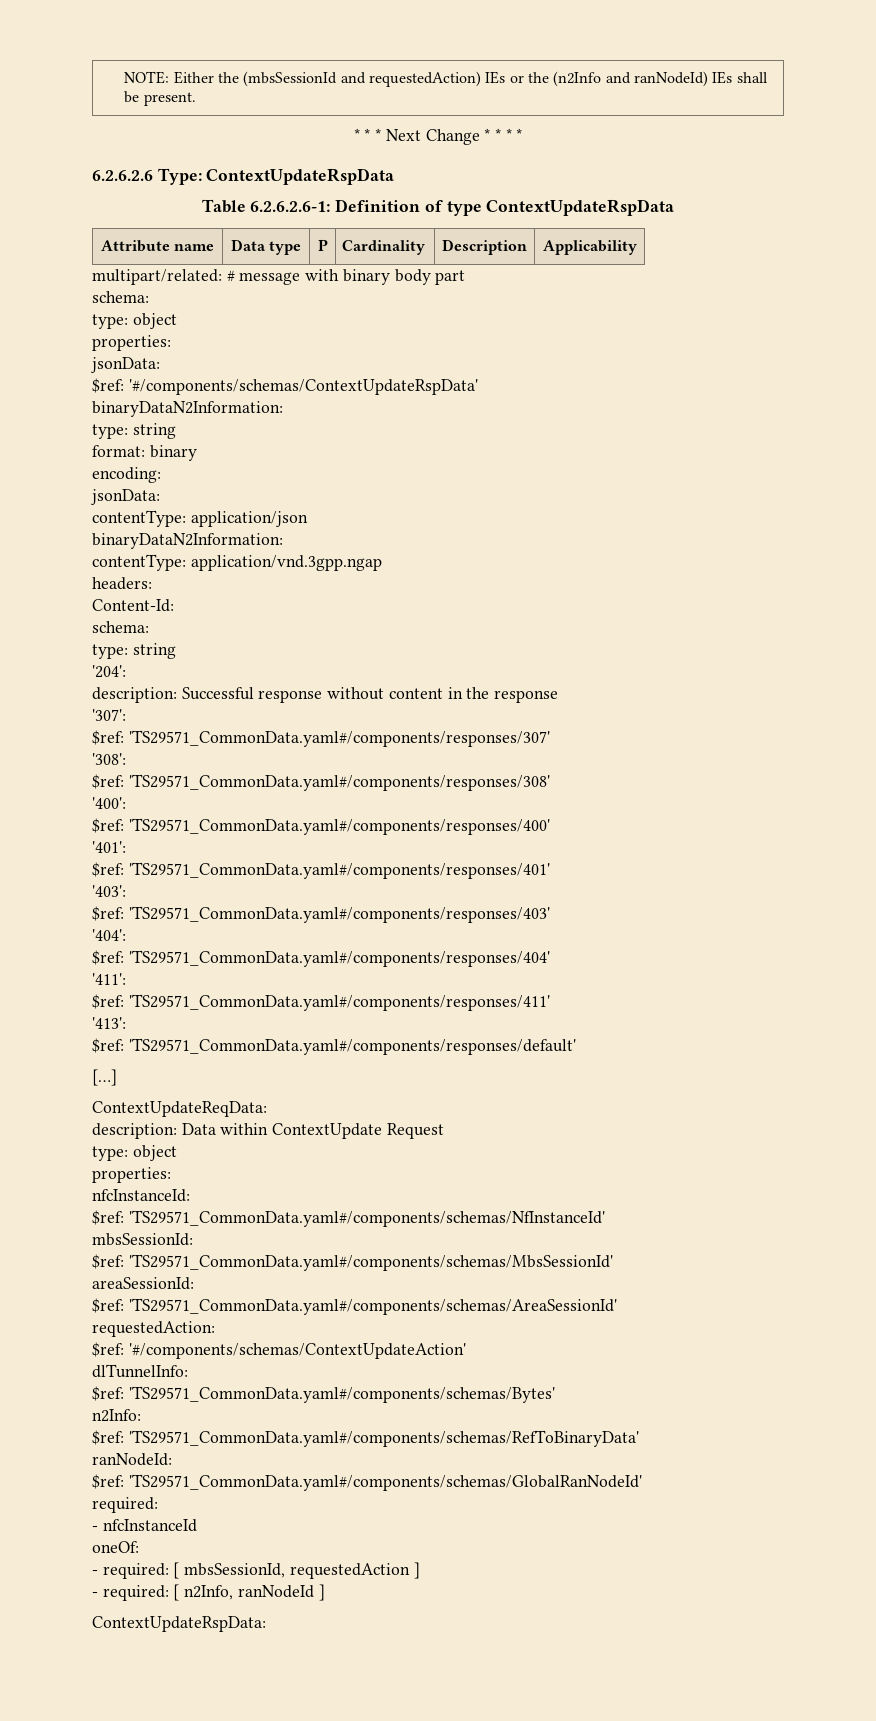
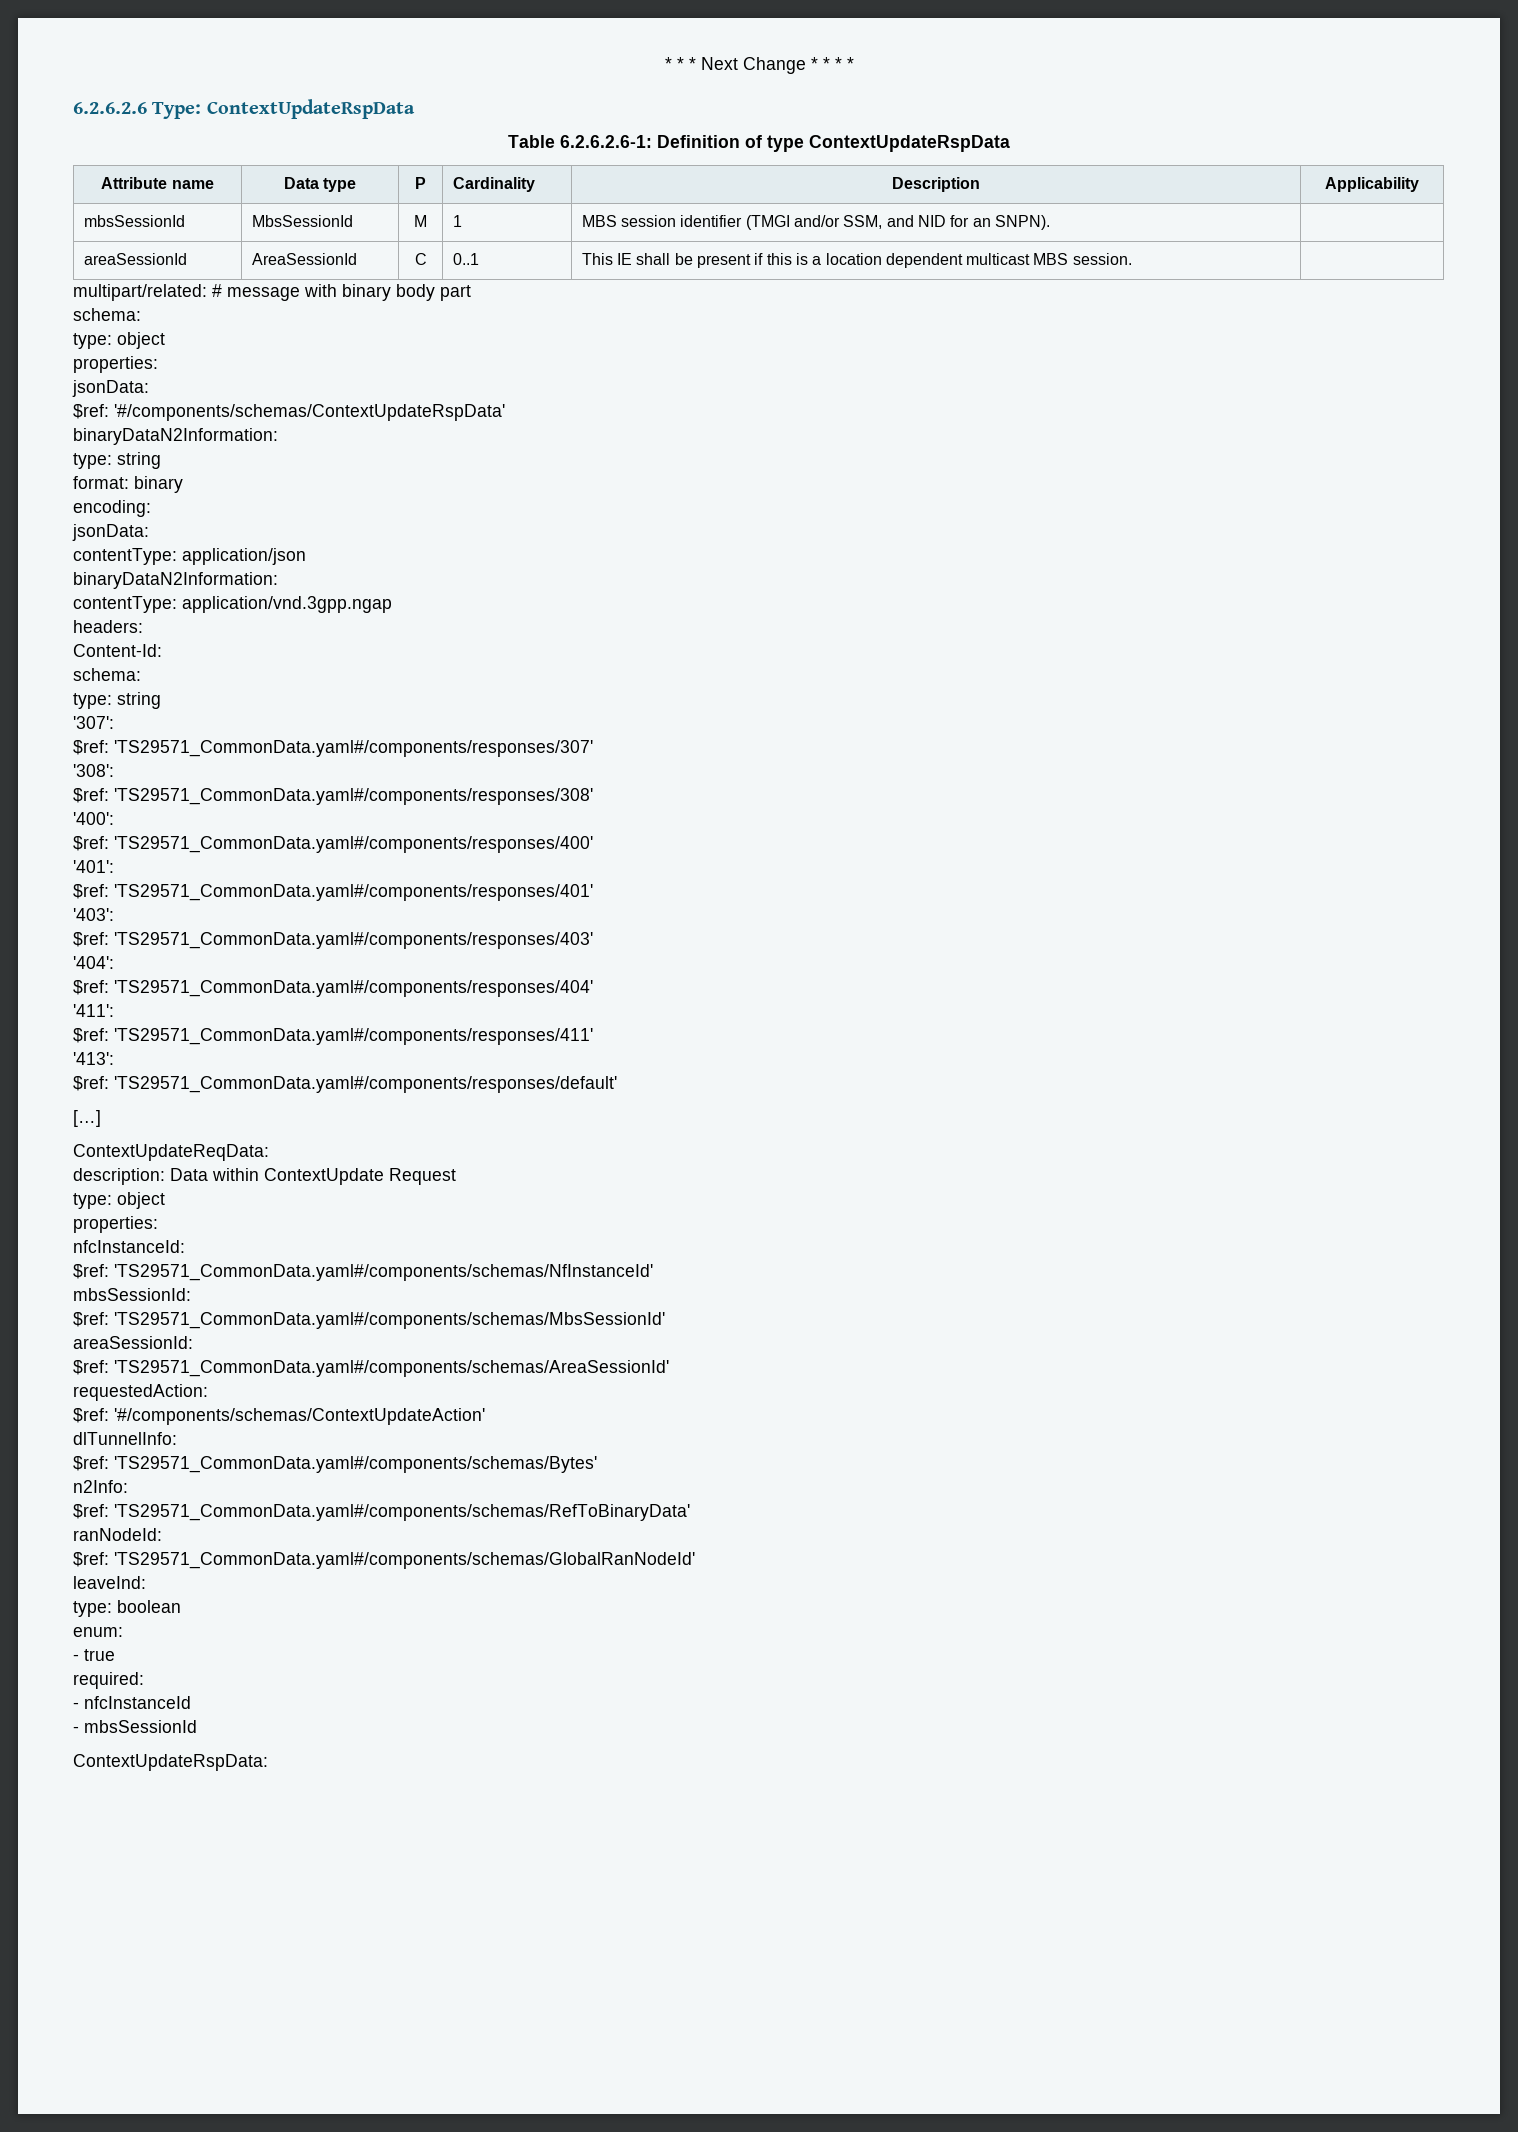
[124,71,768,87] [124,91,196,106] NOTE: Either the (mbsSessionId and requestedAction) IEs or the (n2Info and ranNodeId) IEs shall be present. // -> (664, 63) none
(637, 247) none -> [83,215,185,227] [251,215,353,227] [414,215,427,227] [452,215,462,227] [581,215,1050,230] [83,253,187,265] [251,253,357,265] [414,253,427,265] [452,253,479,265] [581,253,1132,268] // mbsSessionId | MbsSessionId | M | 1 | MBS session identifier (TMGI and/or SSM, and NID for an SNPN). | // areaSessionId | AreaSessionId | C | 0..1 | This IE shall be present if this is a location dependent multicast MBS session. |
[92,665,126,678] [92,687,559,703] // '204': // description: Successful response without content in the response -> (161, 700) none
(642, 1482) none -> [73,1576,146,1589] [73,1600,181,1617] [73,1627,123,1637] [73,1649,115,1661] // leaveInd: // type: boolean // enum: // - true
[92,1541,139,1553] [92,1562,420,1579] [92,1584,325,1601] // oneOf: // - required: [ mbsSessionId, requestedAction ] // - required: [ n2Info, ranNodeId ] -> [73,1720,197,1733] // - mbsSessionId

